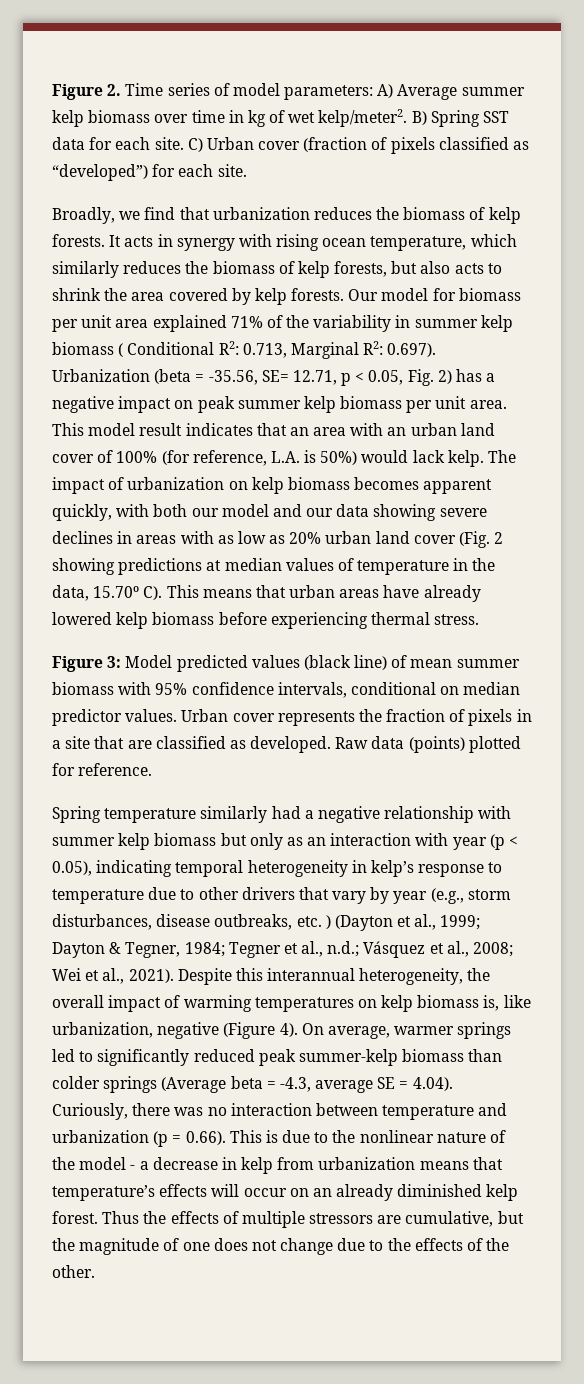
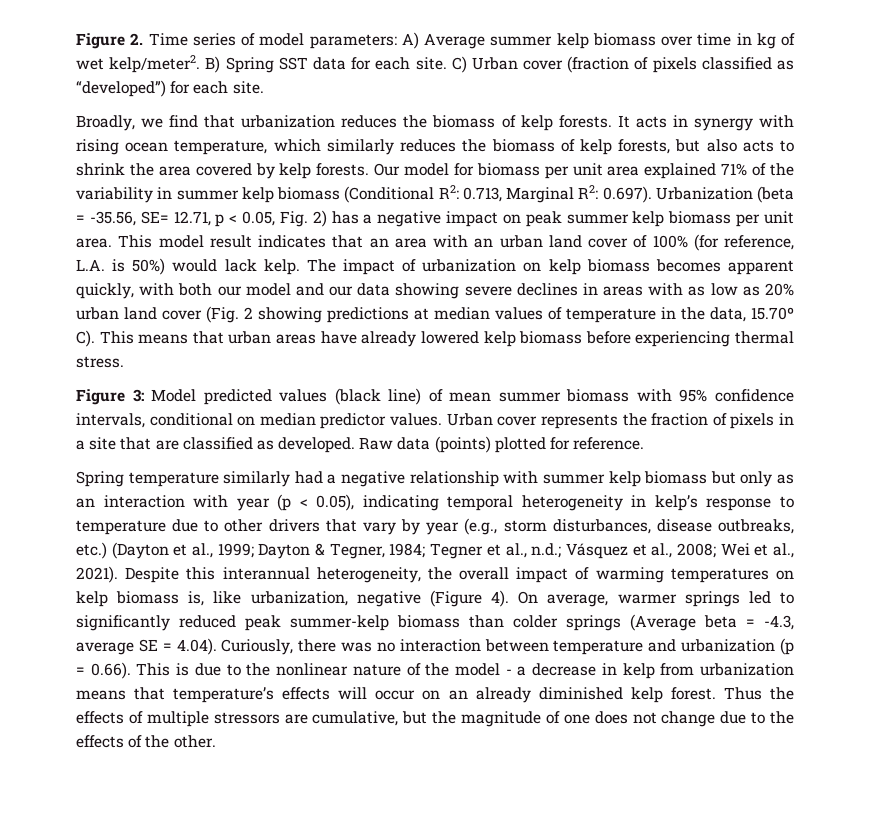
[118,342,215,357] ( Conditional -> [344,186,435,203] (Conditional
[296,915,331,929] etc. ) -> [76,542,107,559] etc.)

